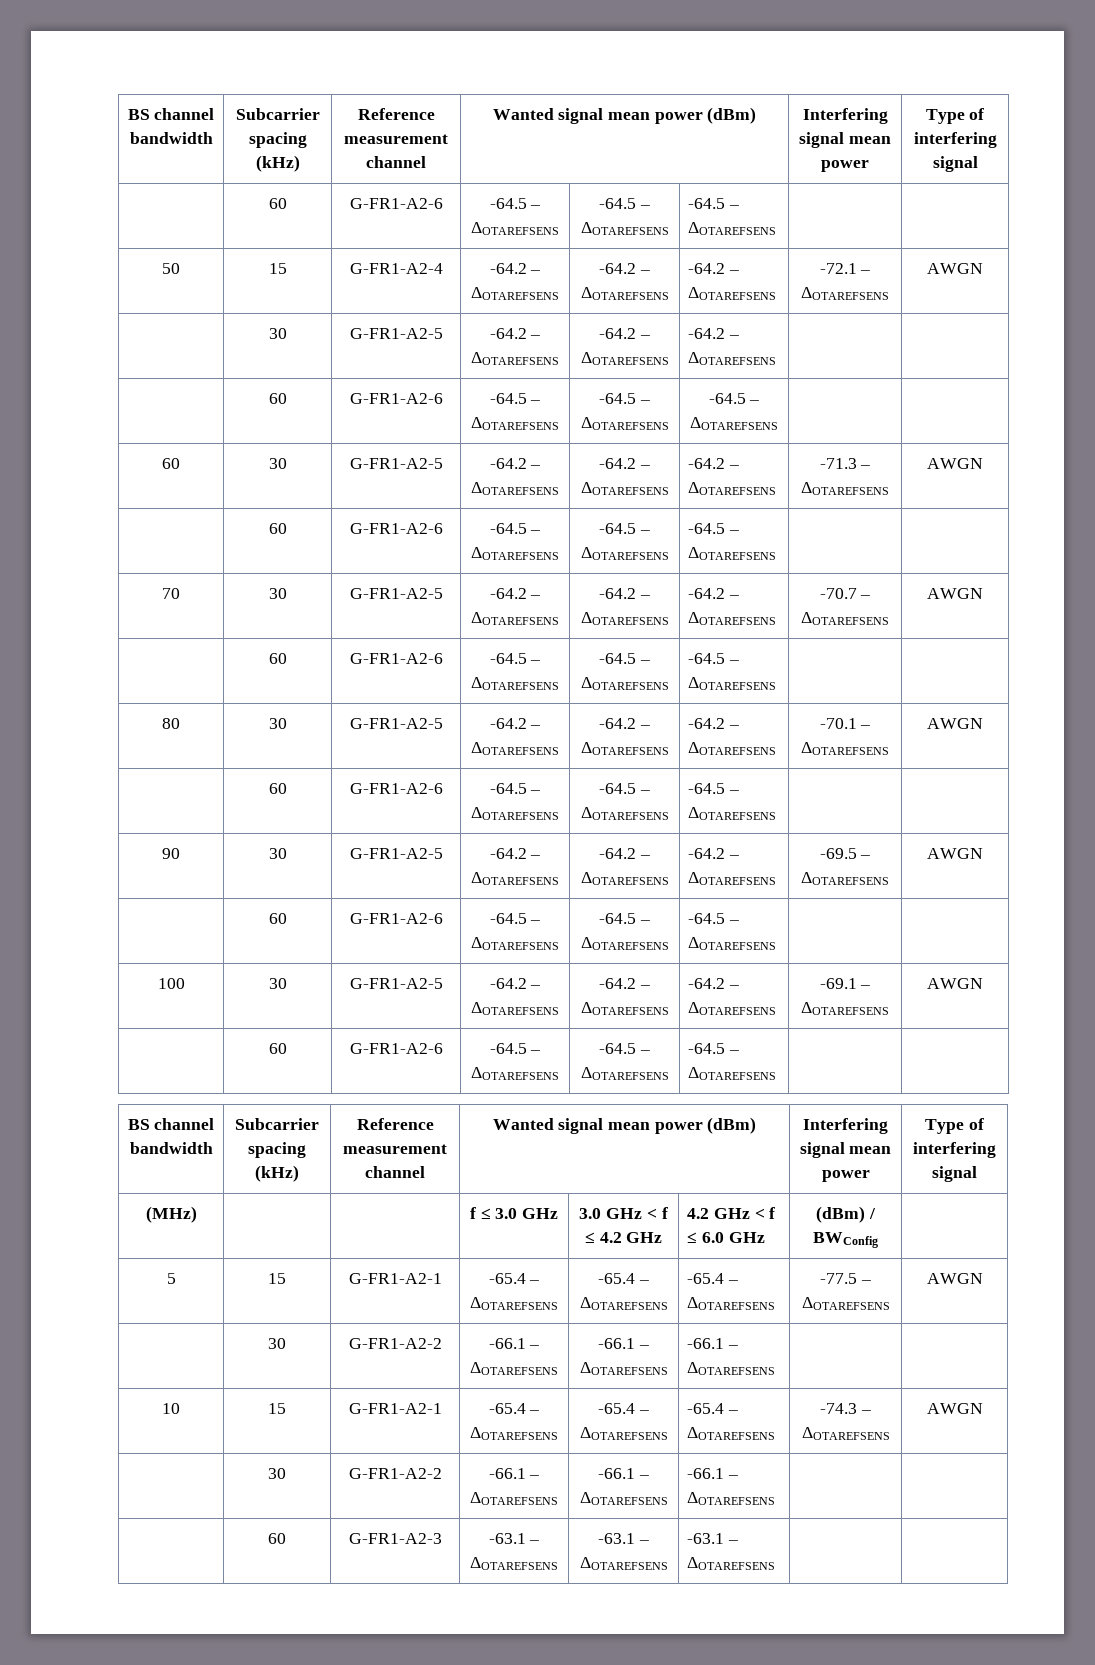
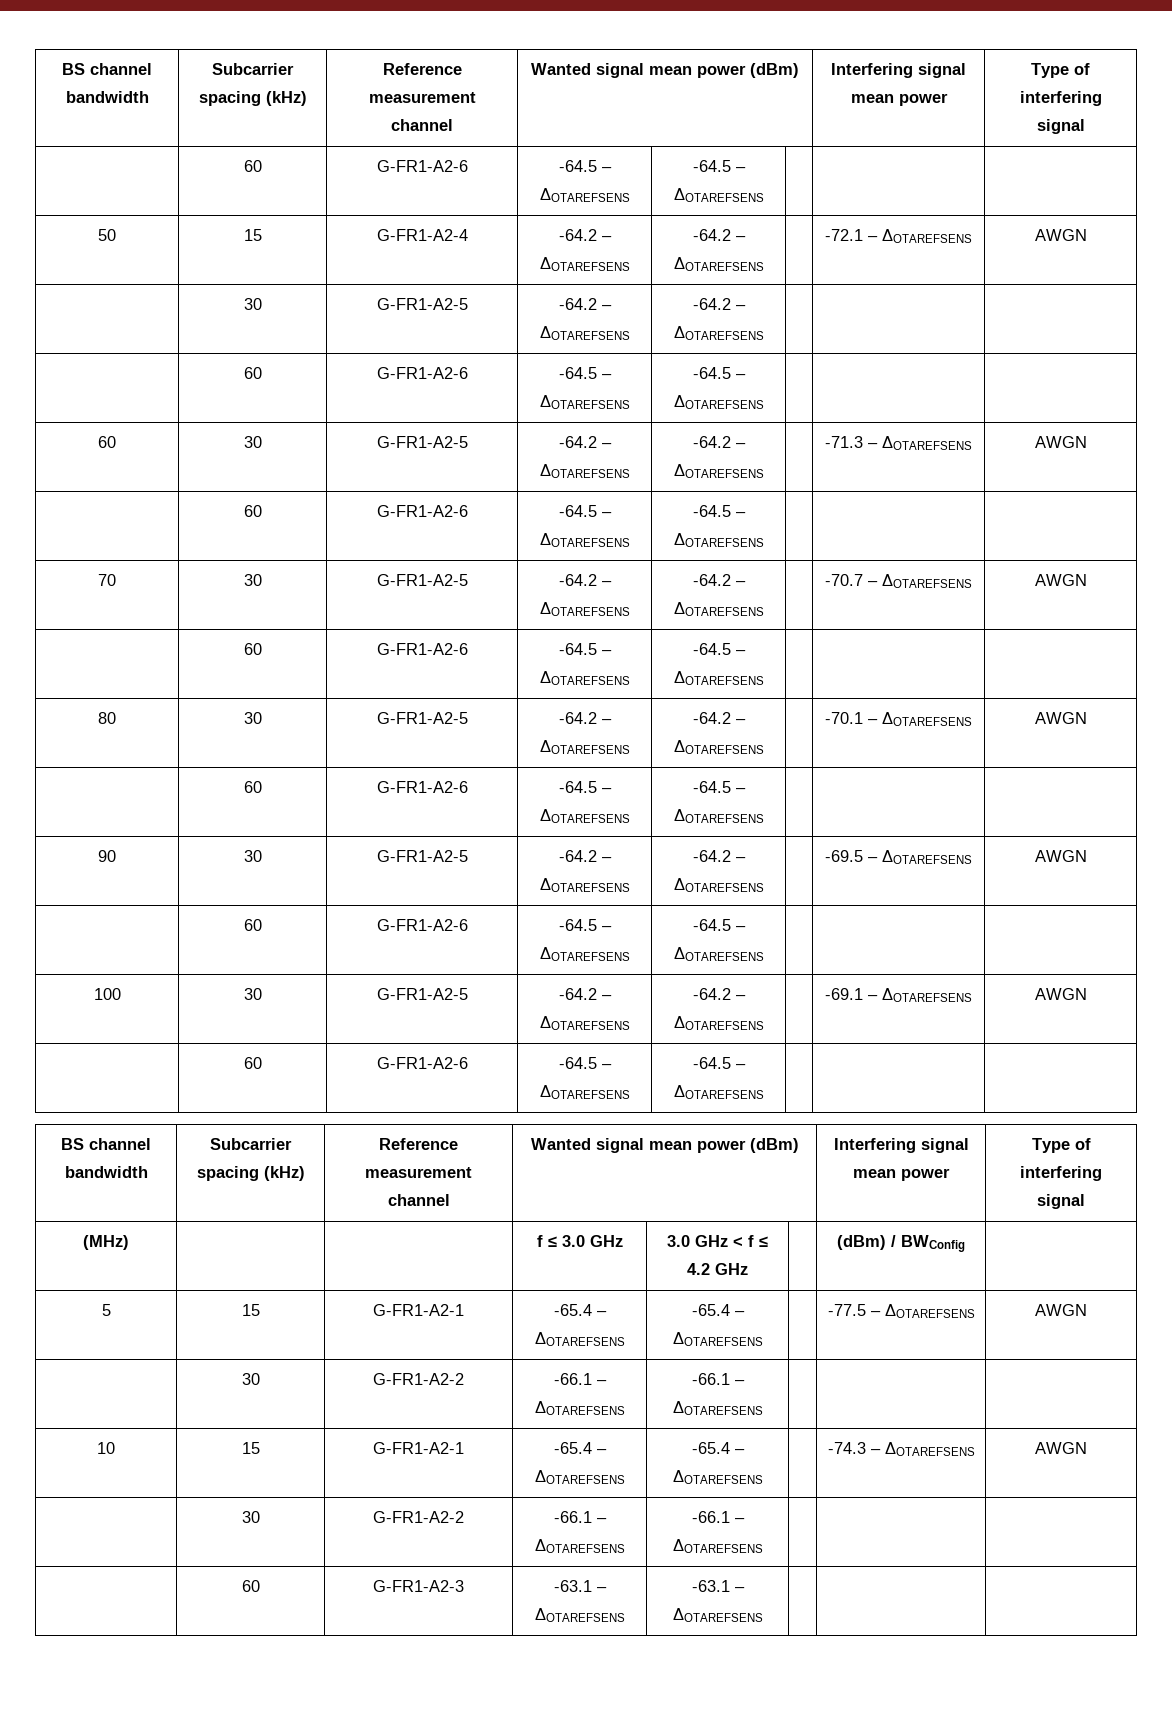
[688,198,739,209] [688,222,777,235] -64.5 – ΔOTAREFSENS -> (764, 195) none
[688,263,739,274] [688,287,777,300] -64.2 – ΔOTAREFSENS -> (764, 264) none
[688,328,739,339] [688,352,777,365] [268,393,287,404] [349,393,443,404] [489,393,541,404] [471,417,559,430] [599,393,650,404] [580,417,669,430] [708,393,760,404] [690,417,778,430] -64.2 – ΔOTAREFSENS | | // | 60 | G-FR1-A2-6 | -64.5 – ΔOTAREFSENS | -64.5 – ΔOTAREFSENS | -64.5 – ΔOTAREFSENS -> [243,367,262,379] [376,367,468,379] [558,367,612,379] [539,395,630,409] [692,367,746,379] [673,395,764,409] | | // | 60 | G-FR1-A2-6 | -64.5 – ΔOTAREFSENS | -64.5 – ΔOTAREFSENS |
[688,458,739,469] [688,482,777,495] -64.2 – ΔOTAREFSENS -> (764, 471) none
[688,523,739,534] [688,547,777,560] -64.5 – ΔOTAREFSENS -> (764, 540) none
[688,588,739,599] [688,612,777,625] -64.2 – ΔOTAREFSENS -> (764, 609) none
[688,653,739,664] [688,677,777,690] -64.5 – ΔOTAREFSENS -> (764, 678) none
[688,718,739,729] [688,742,777,755] -64.2 – ΔOTAREFSENS -> (764, 747) none
[688,783,739,794] [688,807,777,820] -64.5 – ΔOTAREFSENS -> (764, 816) none
[688,848,739,859] [688,872,777,885] -64.2 – ΔOTAREFSENS -> (764, 885) none
[688,913,739,924] [688,937,777,950] -64.5 – ΔOTAREFSENS -> (764, 954) none
[688,978,739,989] [688,1002,777,1015] -64.2 – ΔOTAREFSENS -> (764, 1023) none
[688,1043,739,1054] [688,1067,777,1080] -64.5 – ΔOTAREFSENS -> (764, 1092) none
[687,1207,776,1219] [687,1232,765,1243] 4.2 GHz < f ≤ 6.0 GHz -> (748, 1269) none
[687,1273,738,1284] [687,1297,776,1310] -65.4 – ΔOTAREFSENS -> (763, 1339) none
[687,1338,738,1349] [687,1362,776,1375] -66.1 – ΔOTAREFSENS -> (763, 1408) none
[687,1403,738,1414] [687,1427,776,1440] -65.4 – ΔOTAREFSENS -> (763, 1477) none
[687,1468,738,1479] [687,1492,776,1505] -66.1 – ΔOTAREFSENS -> (763, 1546) none
[687,1533,738,1544] [687,1557,776,1570] -63.1 – ΔOTAREFSENS -> (763, 1615) none

